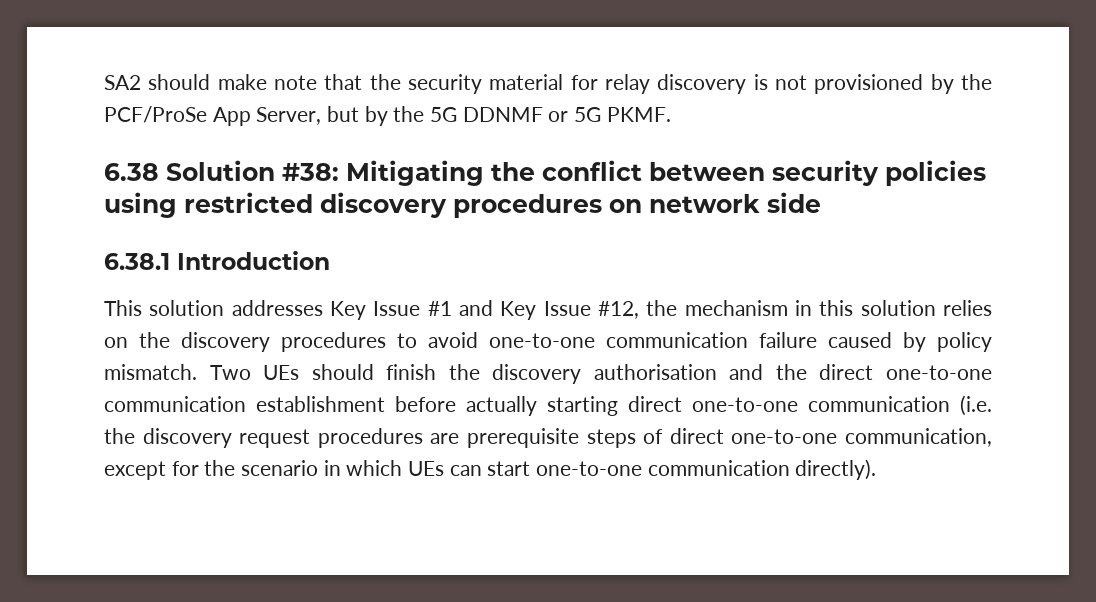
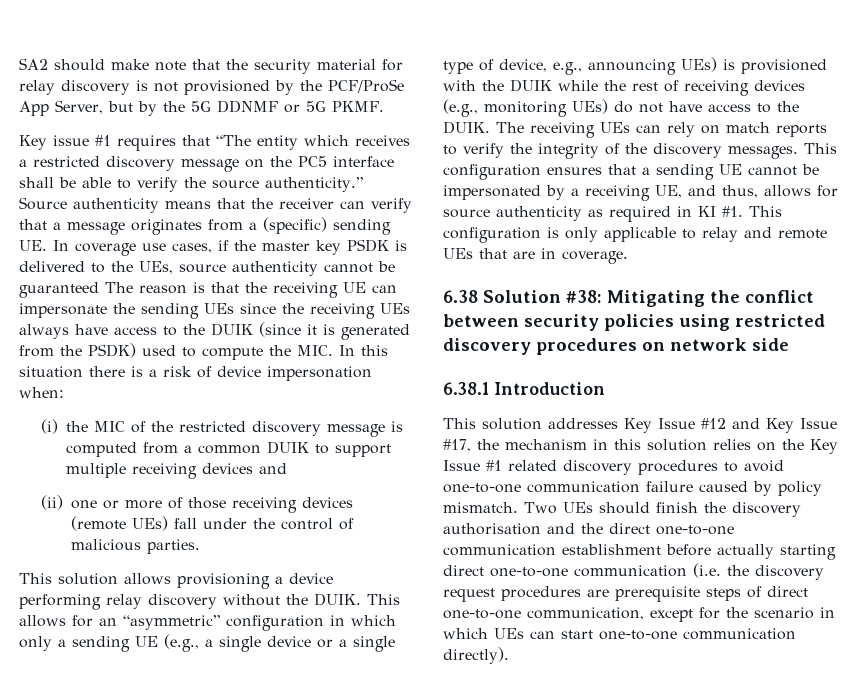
(671, 114) none -> [19,135,410,151] [19,156,394,172] [19,177,363,192] [19,197,412,213] [19,217,391,235] [19,239,407,256] [19,261,395,276] [19,282,397,298] [19,303,410,319] [19,322,410,340] [19,343,388,360] [19,366,372,381] [19,387,64,398] [41,419,404,437] [66,441,392,457] [66,463,288,479] [41,495,354,513] [71,516,355,531] [71,539,201,554] [19,573,333,589] [19,593,400,610] [19,615,396,631] [19,634,395,652] [443,57,827,75] [443,79,805,96] [443,99,799,117] [443,121,827,138] [443,143,837,159] [443,164,819,180] [443,185,838,201] [443,206,782,222] [443,227,827,243] [443,248,628,264] // Key issue #1 requires that “The entity which receives a restricted discovery message on the PC5 interface shall be able to verify the source authenticity.” Source authenticity means that the receiver can verify that a message originates from a (specific) sending UE. In coverage use cases, if the master key PSDK is delivered to the UEs, source authenticity cannot be guaranteed The reason is that the receiving UE can impersonate the sending UEs since the receiving UEs always have access to the DUIK (since it is generated from the PSDK) used to compute the MIC. In this situation there is a risk of device impersonation when: // (i) the MIC of the restricted discovery message is computed from a common DUIK to support multiple receiving devices and // (ii) one or more of those receiving devices (remote UEs) fall under the control of malicious parties. // This solution allows provisioning a device performing relay discovery without the DUIK. This allows for an “asymmetric” configuration in which only a sending UE (e.g., a single device or a single type of device, e.g., announcing UEs) is provisioned with the DUIK while the rest of receiving devices (e.g., monitoring UEs) do not have access to the DUIK. The receiving UEs can rely on match reports to verify the integrity of the discovery messages. This configuration ensures that a sending UE cannot be impersonated by a receiving UE, and thus, allows for source authenticity as required in KI #1. This configuration is only applicable to relay and remote UEs that are in coverage.
[427,301,452,316] #1 -> [701,418,726,429] #12
[597,301,639,319] #12, -> [443,439,471,452] #17,
(170, 340) none -> [810,439,838,454] [443,460,557,471] Key Issue #1 related

